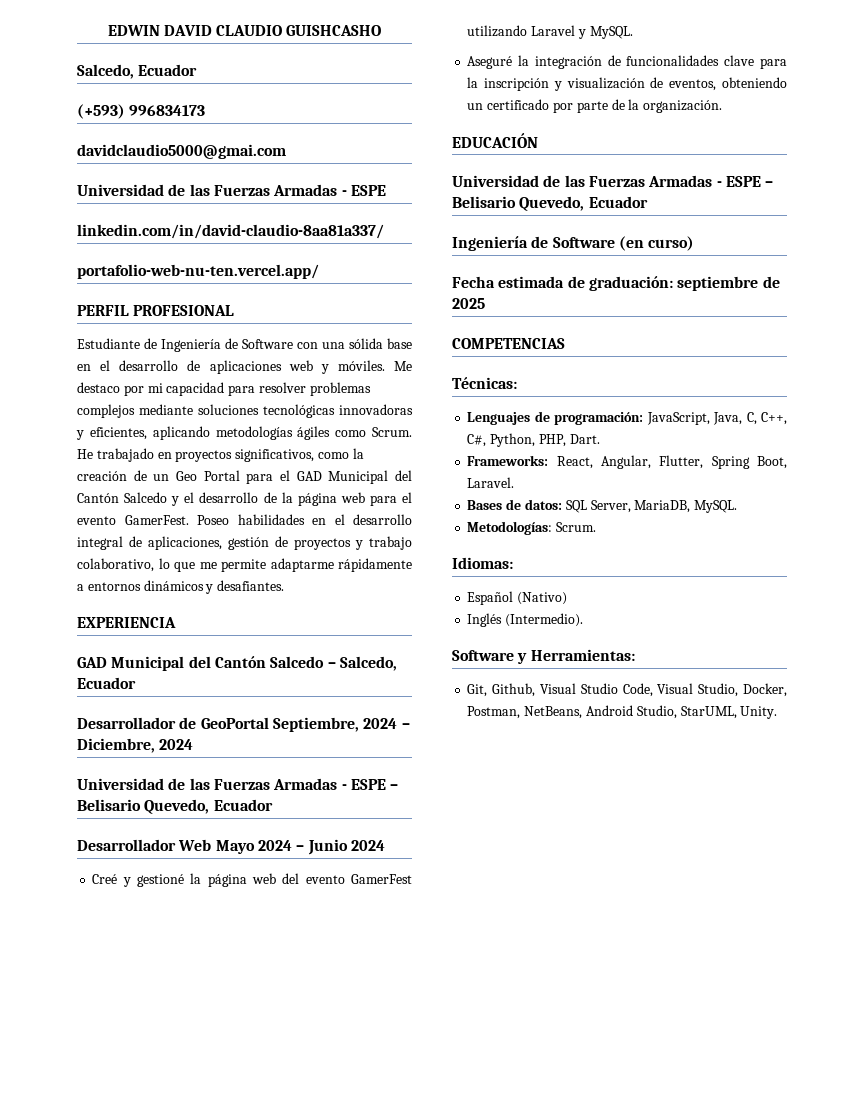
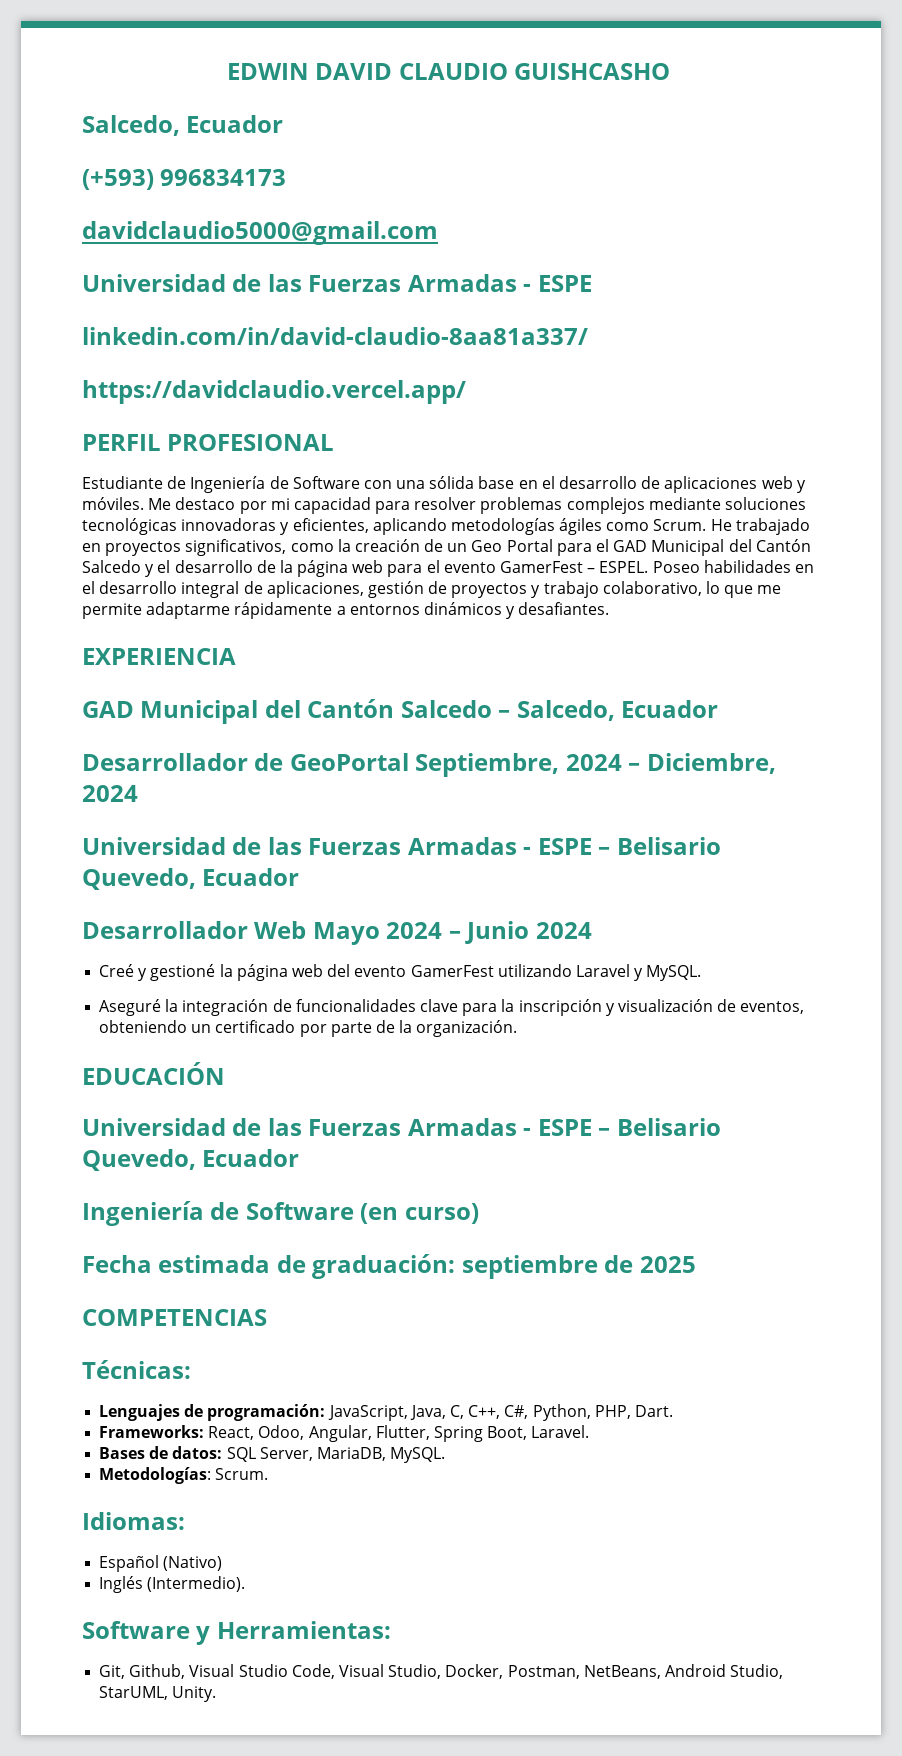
[77,144,286,159] davidclaudio5000@gmai.com -> [82,221,438,245] davidclaudio5000@gmail.com
[77,264,319,279] portafolio-web-nu-ten.vercel.app/ -> [82,380,466,404] https://davidclaudio.vercel.app/
[124,515,189,525] GamerFest. -> [500,561,649,573] GamerFest – ESPEL.
(593, 462) none -> [258,1425,305,1440] Odoo,

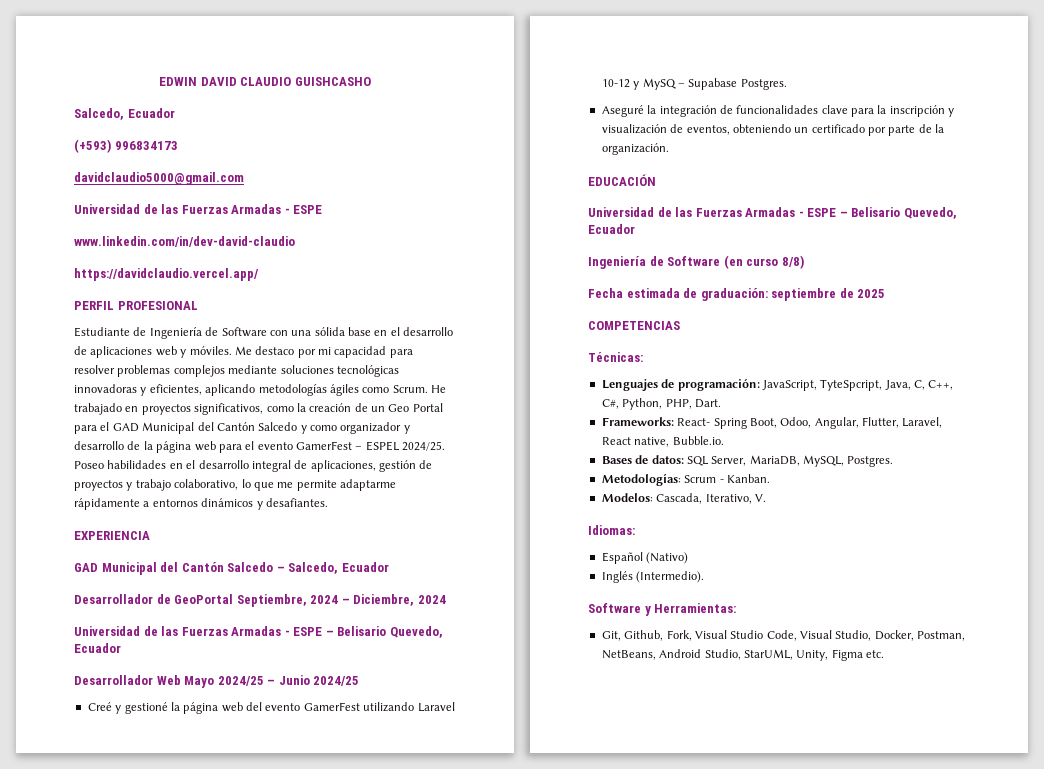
[82,327,588,345] linkedin.com/in/david-claudio-8aa81a337/ -> [74,236,295,247] www.linkedin.com/in/dev-david-claudio
[157,560,171,573] el -> [310,422,410,434] como organizador y
[599,561,649,573] ESPEL. -> [365,441,446,451] ESPEL 2024/25.
[386,922,443,939] 2024 -> [217,676,264,686] 2024/25
[535,922,592,939] 2024 -> [313,676,360,686] 2024/25
[634,965,702,981] y MySQL. -> [601,78,787,90] 10-12 y MySQ – Supabase Postgres.
[404,1203,479,1224] curso) -> [746,255,804,269] curso 8/8)
(408, 1413) none -> [820,379,883,391] TyteSpcript,
[208,1425,590,1442] React, Odoo, Angular, Flutter, Spring Boot, Laravel. -> [677,417,943,429] [601,436,724,447] React- Spring Boot, Odoo, Angular, Flutter, Laravel, React native, Bubble.io.
[390,1447,446,1463] MySQL. -> [803,455,894,467] MySQL, Postgres.
[215,1468,269,1480] Scrum. -> [684,474,770,483] [601,493,766,504] Scrum - Kanban. // Modelos: Cascada, Iterativo, V.
(186, 1671) none -> [666,630,692,641] Fork,
[172,1686,217,1702] Unity. -> [796,649,884,661] Unity, Figma etc.

